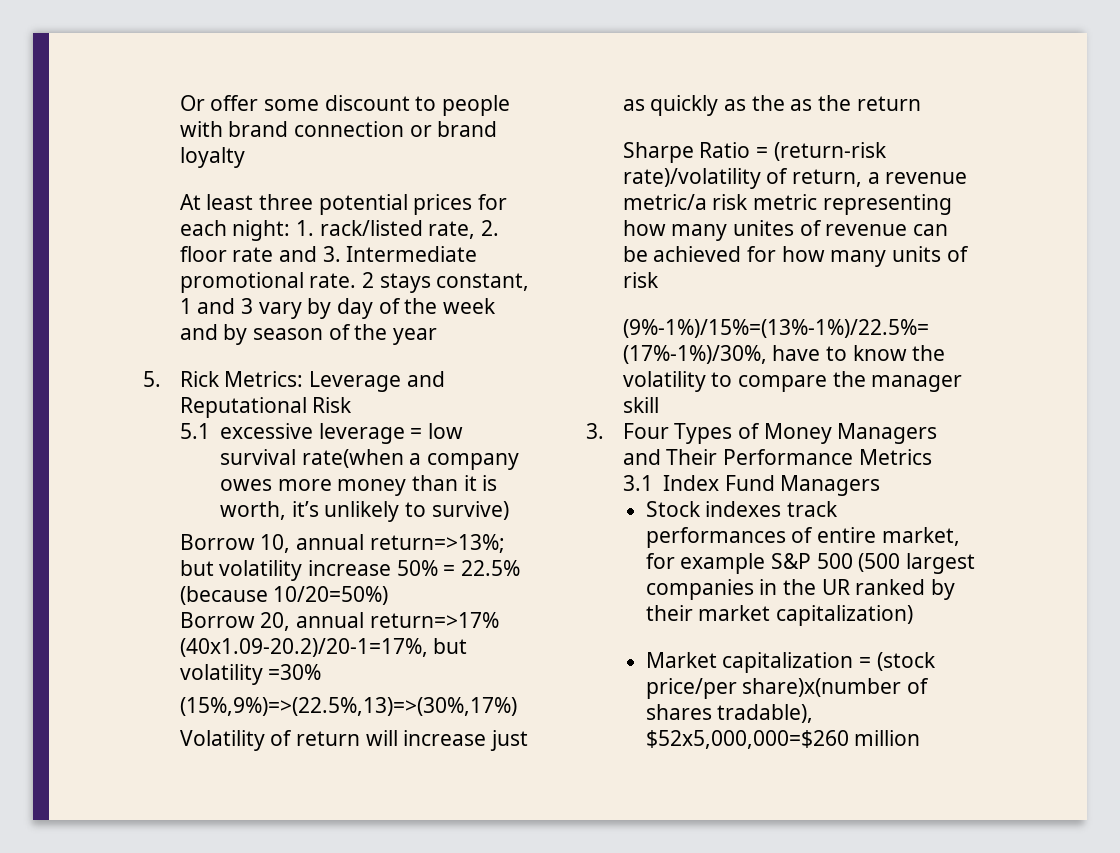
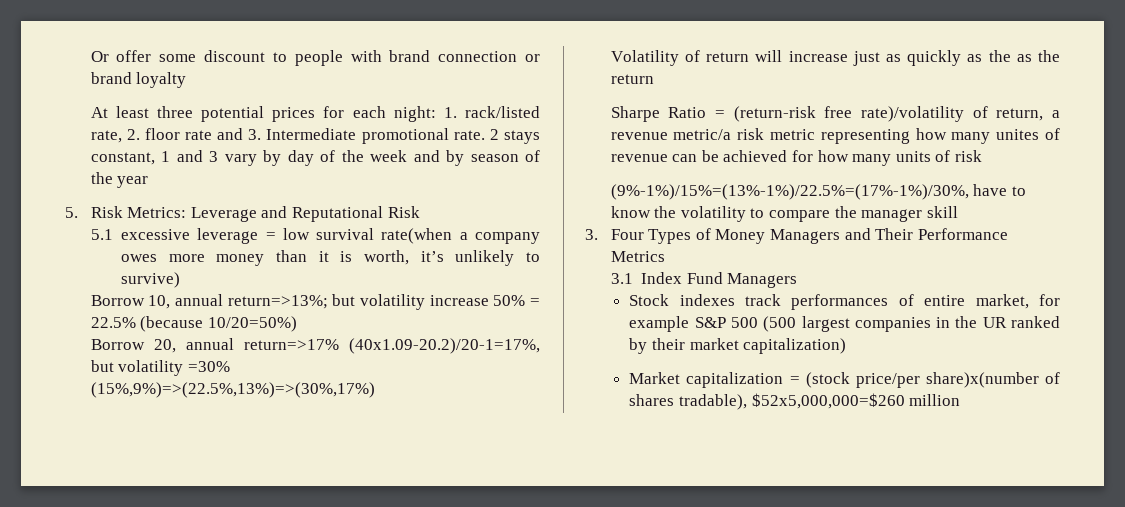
[179,371,220,387] Rick -> [90,206,123,218] Risk
[179,697,517,716] (15%,9%)=>(22.5%,13)=>(30%,17%) -> [90,382,375,398] (15%,9%)=>(22.5%,13%)=>(30%,17%)
(887, 151) none -> [824,106,853,118] free

